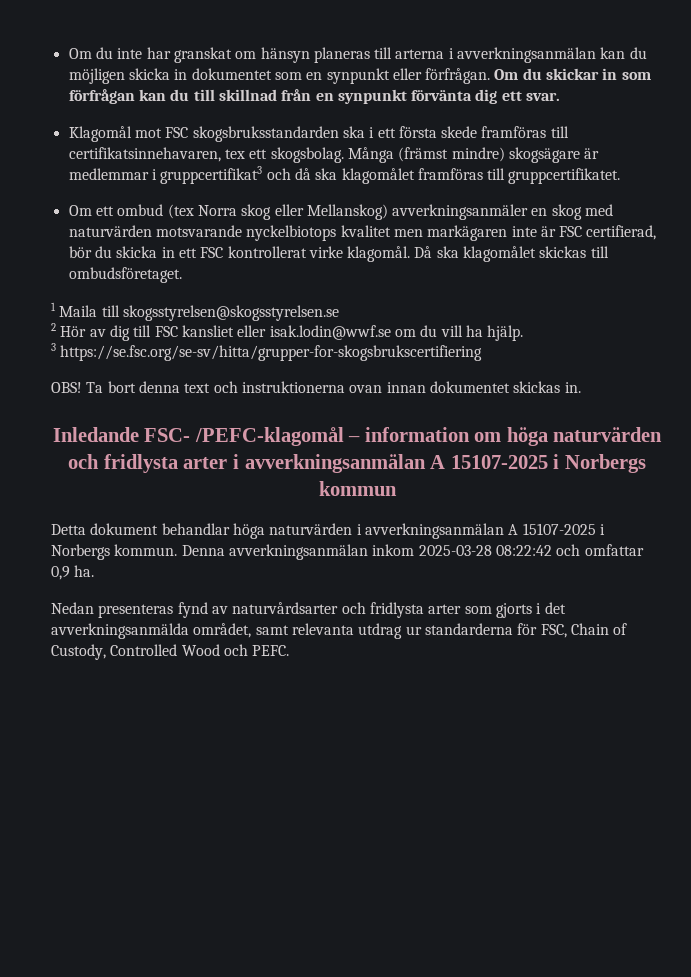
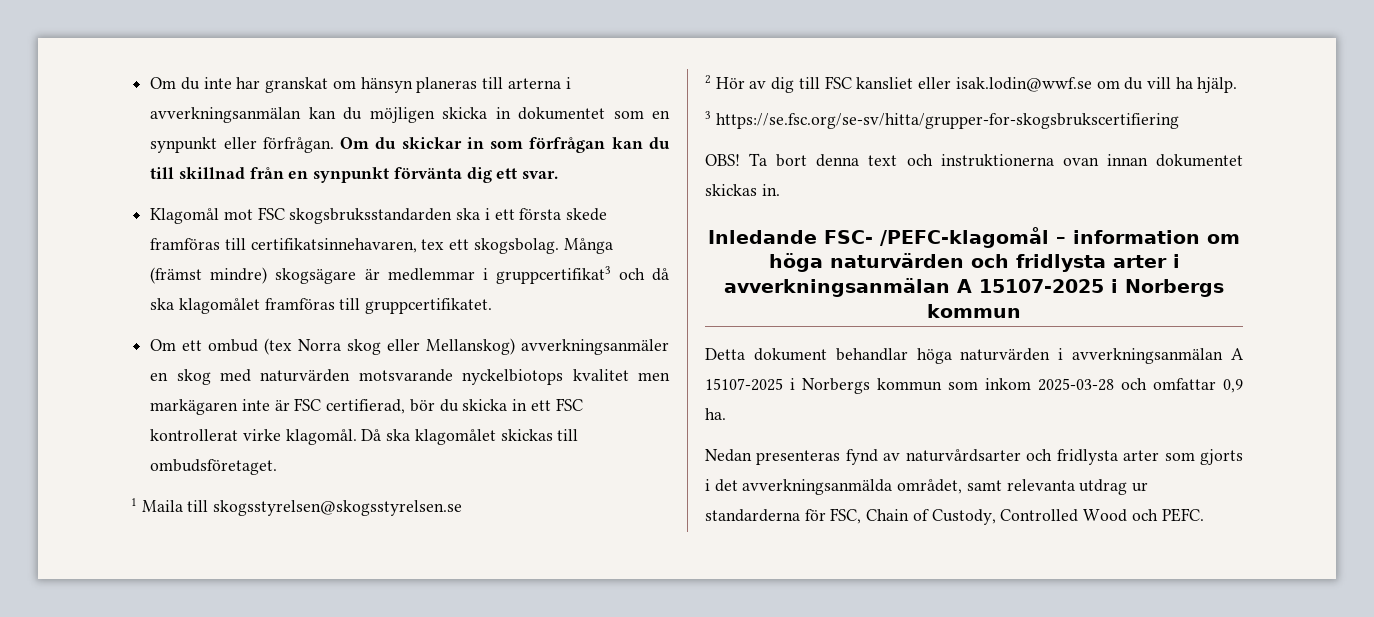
[114,544,368,560] kommun. Denna avverkningsanmälan -> [877,378,978,391] kommun som
[495,545,552,556] 08:22:42 -> (1114, 384) none

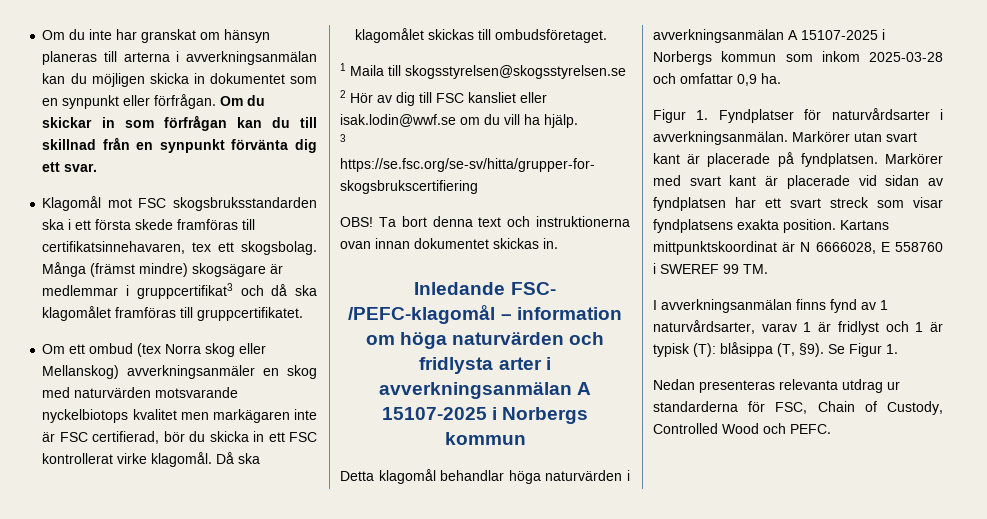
[753,348,827,361] dokument -> [378,469,436,484] klagomål
[705,449,1243,465] [705,479,1002,495] Nedan presenteras fynd av naturvårdsarter och fridlysta arter som gjorts i det avverkningsanmälda området, samt -> [653,108,943,123] [653,131,917,145] [653,152,943,167] [653,175,943,189] [653,197,943,211] [653,219,889,233] [653,241,943,255] [653,263,768,274] [653,299,888,313] [653,320,943,335] [653,342,898,357] [653,379,775,393] Figur 1. Fyndplatser för naturvårdsarter i avverkningsanmälan. Markörer utan svart kant är placerade på fyndplatsen. Markörer med svart kant är placerade vid sidan av fyndplatsen har ett svart streck som visar fyndplatsens exakta position. Kartans mittpunktskoordinat är N 6666028, E 558760 i SWEREF 99 TM. // I avverkningsanmälan finns fynd av 1 naturvårdsarter, varav 1 är fridlyst och 1 är typisk (T): blåsippa (T, §9). Se Figur 1. // Nedan presenteras

